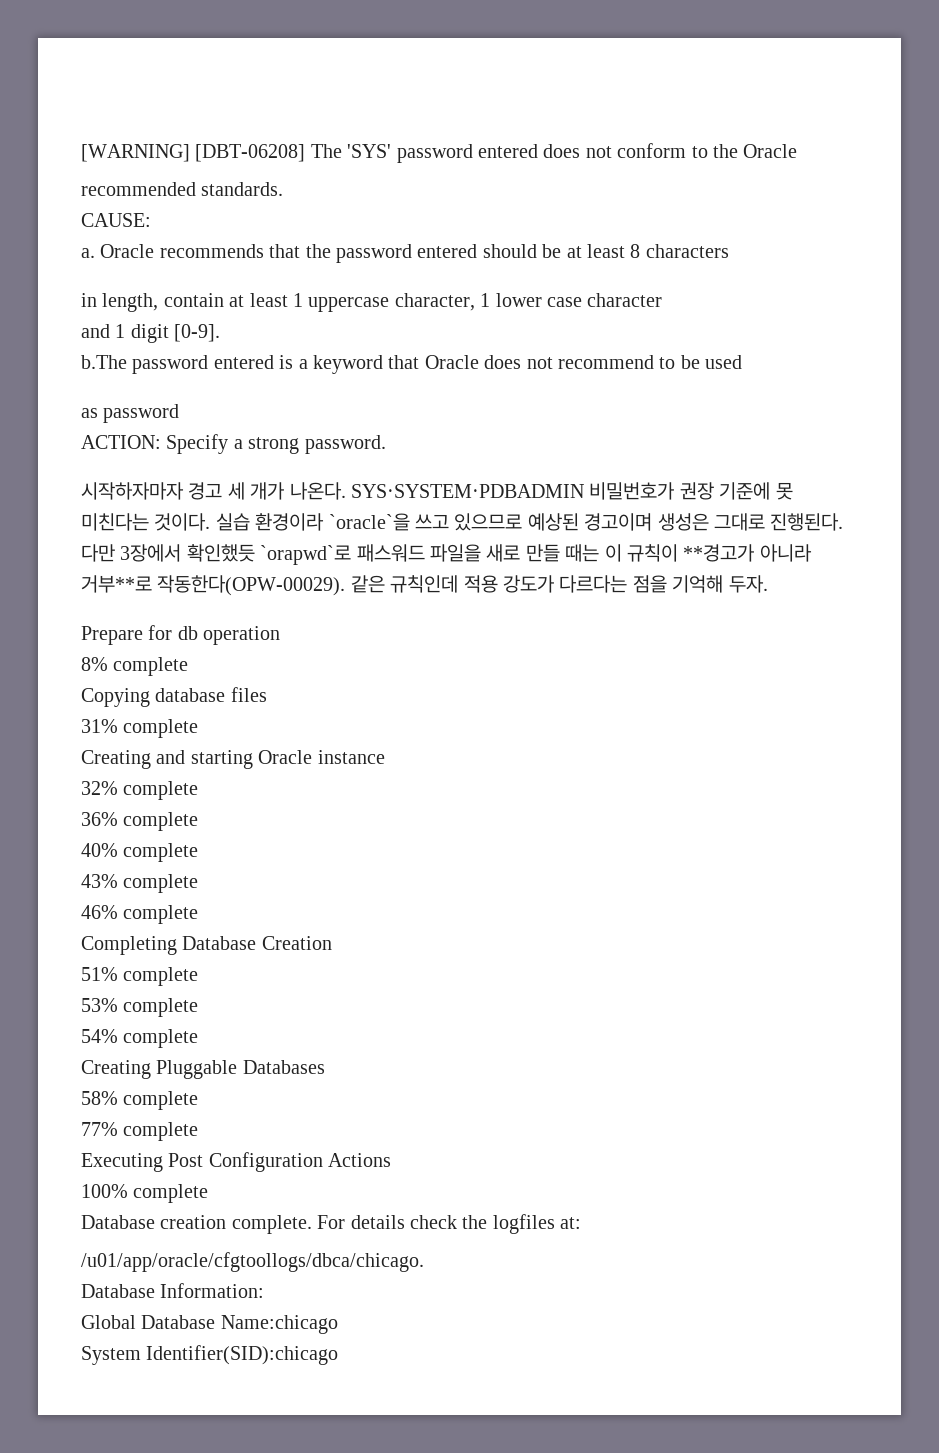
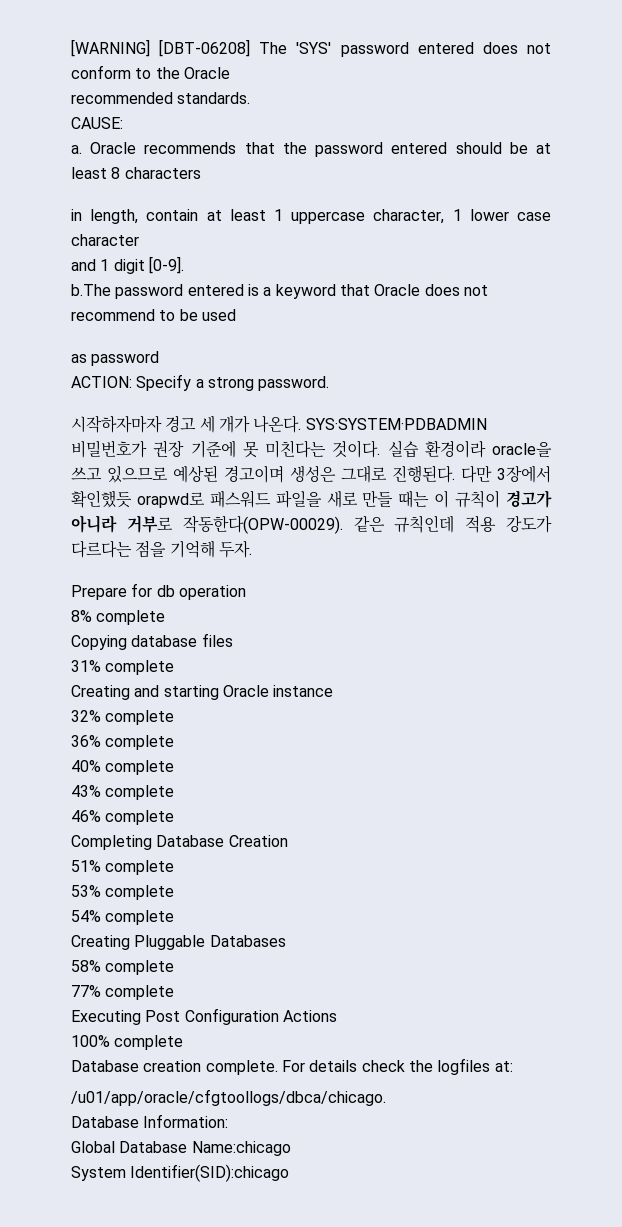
[328,513,410,531] `oracle`을 -> [492,442,552,457] oracle을
[260,545,352,565] `orapwd`로 -> [136,492,205,508] orapwd로
[683,544,812,562] [81,575,152,593] **경고가 아니라 거부**로 -> [506,490,553,508] [71,515,173,533] 경고가 아니라 거부로

